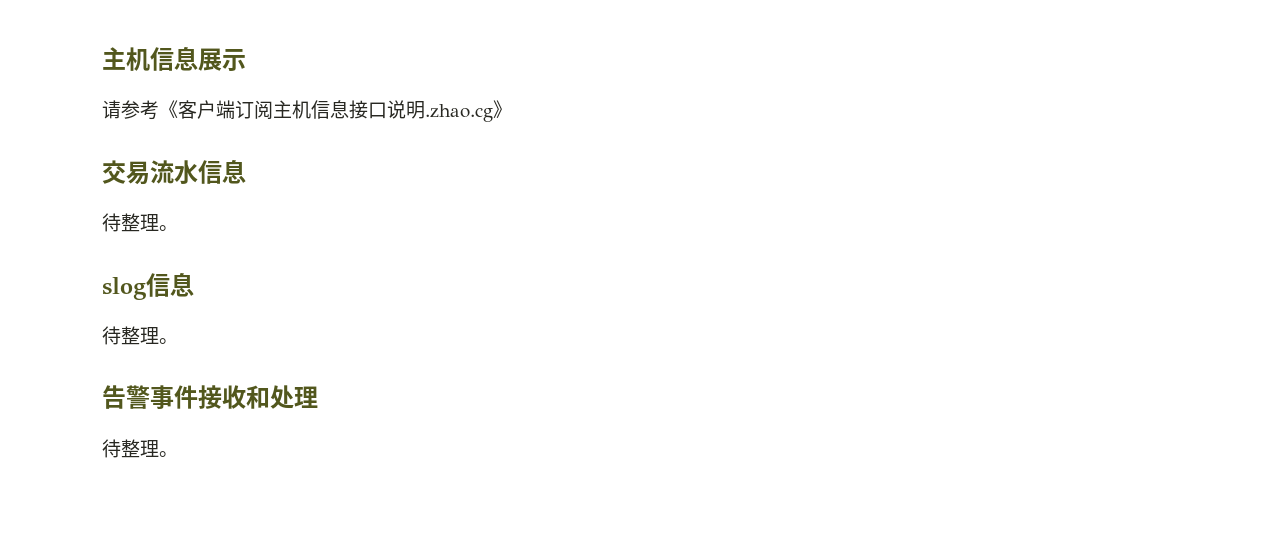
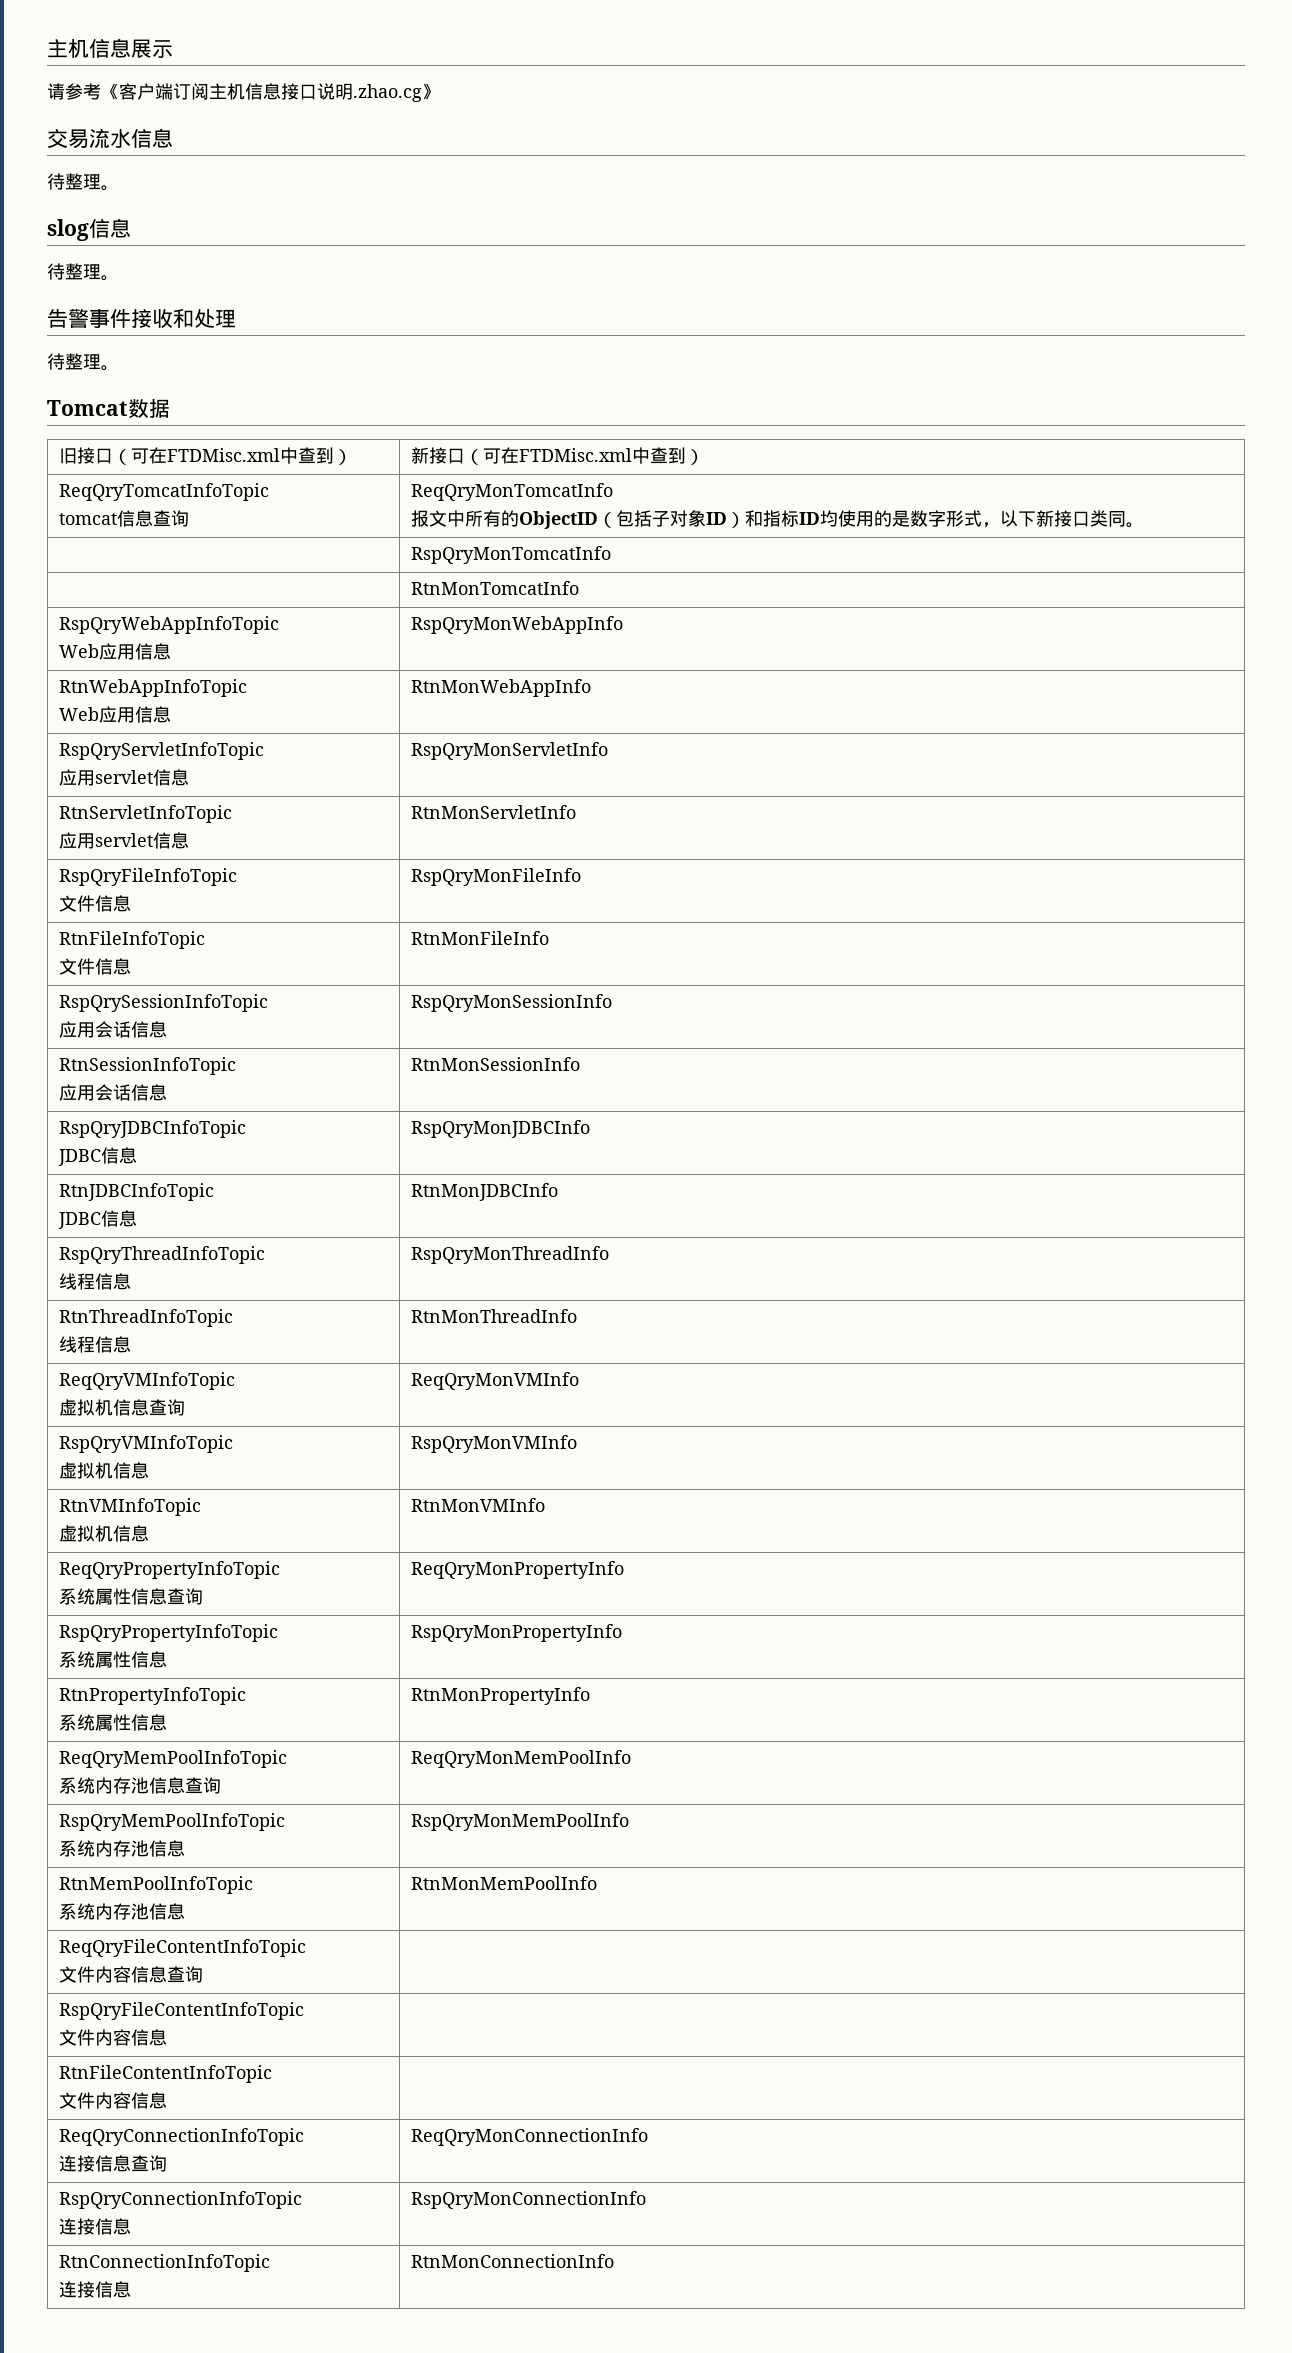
(178, 454) none -> [47,399,170,418] [59,447,353,465] [411,447,705,465] [59,483,270,501] [59,510,190,527] [411,483,614,501] [411,510,1145,529] [411,546,612,564] [411,581,580,595] [59,616,280,634] [59,643,172,660] [411,616,624,634] [59,679,248,697] [59,706,172,723] [411,679,592,697] [59,742,265,760] [59,769,190,786] [411,742,609,760] [59,805,233,823] [59,832,190,849] [411,805,577,819] [59,868,238,886] [59,895,132,912] [411,868,582,886] [59,931,206,949] [59,958,132,975] [411,931,550,945] [59,994,269,1012] [59,1021,168,1038] [411,994,613,1012] [59,1057,237,1075] [59,1084,168,1101] [411,1057,581,1071] [59,1120,247,1138] [58,1147,138,1166] [411,1120,591,1138] [59,1183,215,1201] [58,1210,138,1229] [411,1183,559,1201] [59,1246,266,1264] [59,1273,132,1290] [411,1246,610,1264] [59,1309,234,1327] [59,1336,132,1353] [411,1309,578,1323] [59,1372,236,1390] [59,1399,186,1416] [411,1372,580,1390] [59,1435,234,1453] [59,1462,150,1479] [411,1435,578,1453] [59,1498,202,1516] [59,1525,150,1542] [411,1498,546,1512] [59,1561,281,1579] [59,1588,204,1605] [411,1561,625,1579] [59,1624,279,1642] [59,1651,168,1668] [411,1624,623,1642] [59,1687,247,1705] [59,1714,168,1731] [411,1687,591,1705] [59,1750,288,1768] [59,1777,222,1794] [411,1750,632,1768] [59,1813,286,1831] [59,1840,186,1857] [411,1813,630,1831] [59,1876,254,1894] [59,1903,186,1920] [411,1876,598,1890] [59,1939,307,1957] [59,1966,204,1983] [59,2002,305,2020] [59,2029,168,2046] [59,2065,273,2083] [59,2092,168,2109] [59,2128,305,2146] [59,2155,168,2172] [411,2128,649,2146] [59,2191,303,2209] [59,2218,132,2235] [411,2191,647,2209] [59,2254,271,2272] [59,2281,132,2298] [411,2254,615,2268] // Tomcat数据 // 旧接口（可在FTDMisc.xml中查到） | 新接口（可在FTDMisc.xml中查到） // ReqQryTomcatInfoTopic // tomcat信息查询 | ReqQryMonTomcatInfo // 报文中所有的ObjectID（包括子对象ID）和指标ID均使用的是数字形式，以下新接口类同。 // | RspQryMonTomcatInfo // | RtnMonTomcatInfo // RspQryWebAppInfoTopic // Web应用信息 | RspQryMonWebAppInfo // RtnWebAppInfoTopic // Web应用信息 | RtnMonWebAppInfo // RspQryServletInfoTopic // 应用servlet信息 | RspQryMonServletInfo // RtnServletInfoTopic // 应用servlet信息 | RtnMonServletInfo // RspQryFileInfoTopic // 文件信息 | RspQryMonFileInfo // RtnFileInfoTopic // 文件信息 | RtnMonFileInfo // RspQrySessionInfoTopic // 应用会话信息 | RspQryMonSessionInfo // RtnSessionInfoTopic // 应用会话信息 | RtnMonSessionInfo // RspQryJDBCInfoTopic // JDBC信息 | RspQryMonJDBCInfo // RtnJDBCInfoTopic // JDBC信息 | RtnMonJDBCInfo // RspQryThreadInfoTopic // 线程信息 | RspQryMonThreadInfo // RtnThreadInfoTopic // 线程信息 | RtnMonThreadInfo // ReqQryVMInfoTopic // 虚拟机信息查询 | ReqQryMonVMInfo // RspQryVMInfoTopic // 虚拟机信息 | RspQryMonVMInfo // RtnVMInfoTopic // 虚拟机信息 | RtnMonVMInfo // ReqQryPropertyInfoTopic // 系统属性信息查询 | ReqQryMonPropertyInfo // RspQryPropertyInfoTopic // 系统属性信息 | RspQryMonPropertyInfo // RtnPropertyInfoTopic // 系统属性信息 | RtnMonPropertyInfo // ReqQryMemPoolInfoTopic // 系统内存池信息查询 | ReqQryMonMemPoolInfo // RspQryMemPoolInfoTopic // 系统内存池信息 | RspQryMonMemPoolInfo // RtnMemPoolInfoTopic // 系统内存池信息 | RtnMonMemPoolInfo // ReqQryFileContentInfoTopic // 文件内容信息查询 | // RspQryFileContentInfoTopic // 文件内容信息 | // RtnFileContentInfoTopic // 文件内容信息 | // ReqQryConnectionInfoTopic // 连接信息查询 | ReqQryMonConnectionInfo // RspQryConnectionInfoTopic // 连接信息 | RspQryMonConnectionInfo // RtnConnectionInfoTopic // 连接信息 | RtnMonConnectionInfo

